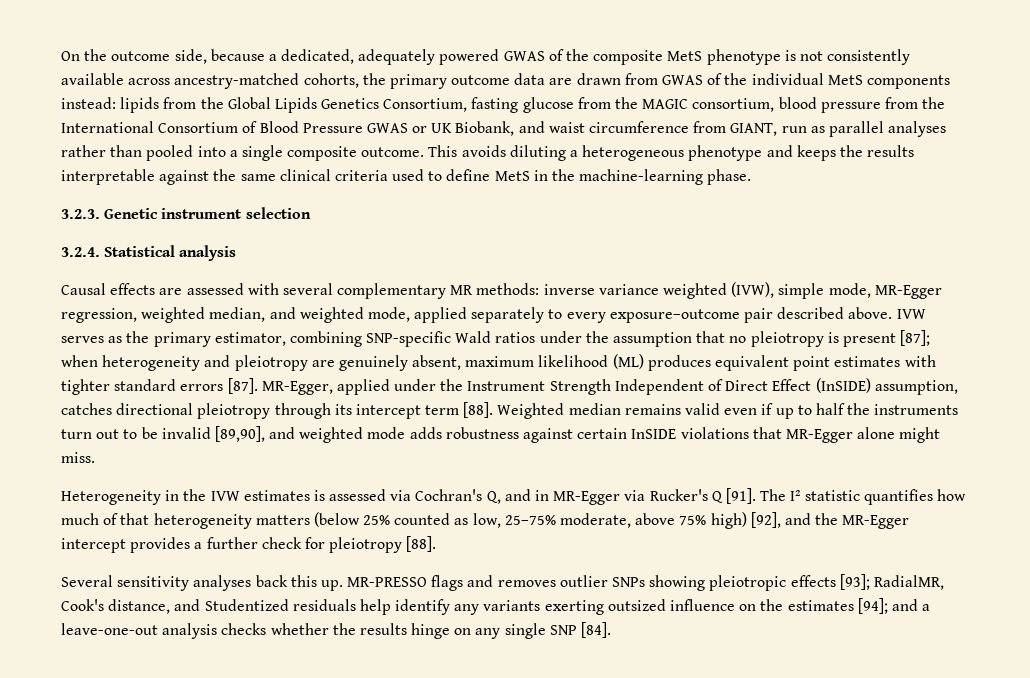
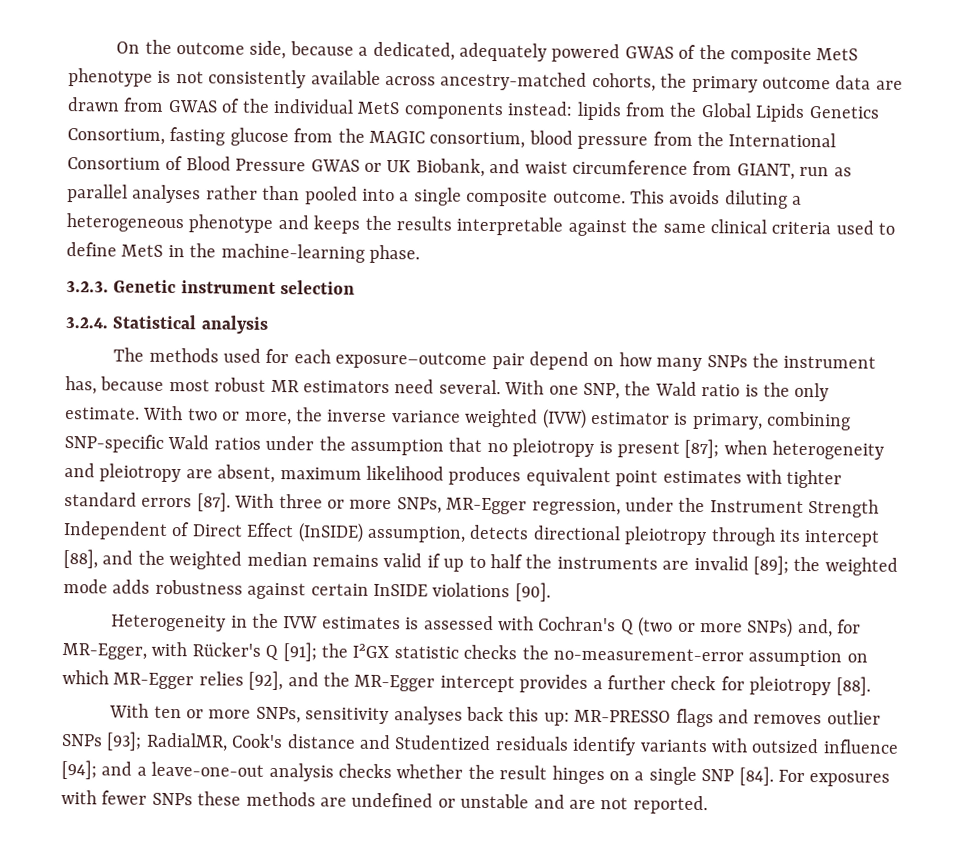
[61,282,942,299] [61,307,926,323] [61,331,286,347] Causal effects are assessed with several complementary MR methods: inverse variance weighted (IVW), simple mode, MR-Egger regression, weighted median, and weighted mode, applied separately to every exposure–outcome pair described above. IVW serves as the primary estimator, -> [113,347,877,372] [65,376,830,402] [65,405,763,430] The methods used for each exposure–outcome pair depend on how many SNPs the instrument has, because most robust MR estimators need several. With one SNP, the Wald ratio is the only estimate. With two or more, the inverse variance weighted (IVW) estimator is primary,
[338,355,408,371] genuinely -> (213, 474) none
[612,354,644,369] (ML) -> (444, 473) none
[261,379,390,395] MR-Egger, applied -> [234,493,621,516] With three or more SNPs, MR-Egger regression,
[61,403,112,415] catches -> [469,524,530,540] detects
[425,402,565,419] term [88]. Weighted -> [63,549,243,570] [88], and the weighted
[724,408,758,415] even -> (423, 560) none
[61,426,296,442] turn out to be invalid [89,90], and -> [662,555,821,575] are invalid [89]; the
[752,427,941,443] [61,452,95,463] that MR-Egger alone might miss. -> [514,582,551,602] [90].
[390,488,966,505] [61,512,747,529] via Cochran's Q, and in MR-Egger via Rucker's Q [91]. The I² statistic quantifies how much of that heterogeneity matters (below 25% counted as low, 25–75% moderate, above 75% high) -> [497,616,862,638] [62,641,868,667] [62,669,244,690] with Cochran's Q (two or more SNPs) and, for MR-Egger, with Rücker's Q [91]; the I²GX statistic checks the no-measurement-error assumption on which MR-Egger relies
[61,575,113,587] Several -> [109,703,301,724] With ten or more SNPs,
[320,580,343,591] up. -> [543,712,570,726] up:
[649,575,836,591] showing pleiotropic effects -> (103, 740) none
[108,599,171,614] distance, -> [286,734,356,749] distance
[359,599,854,615] help identify any variants exerting outsized influence on the estimates -> [572,736,899,756] identify variants with outsized influence
[359,622,612,639] results hinge on any single SNP [84]. -> [499,765,891,787] [61,789,708,815] result hinges on a single SNP [84]. For exposures with fewer SNPs these methods are undefined or unstable and are not reported.

